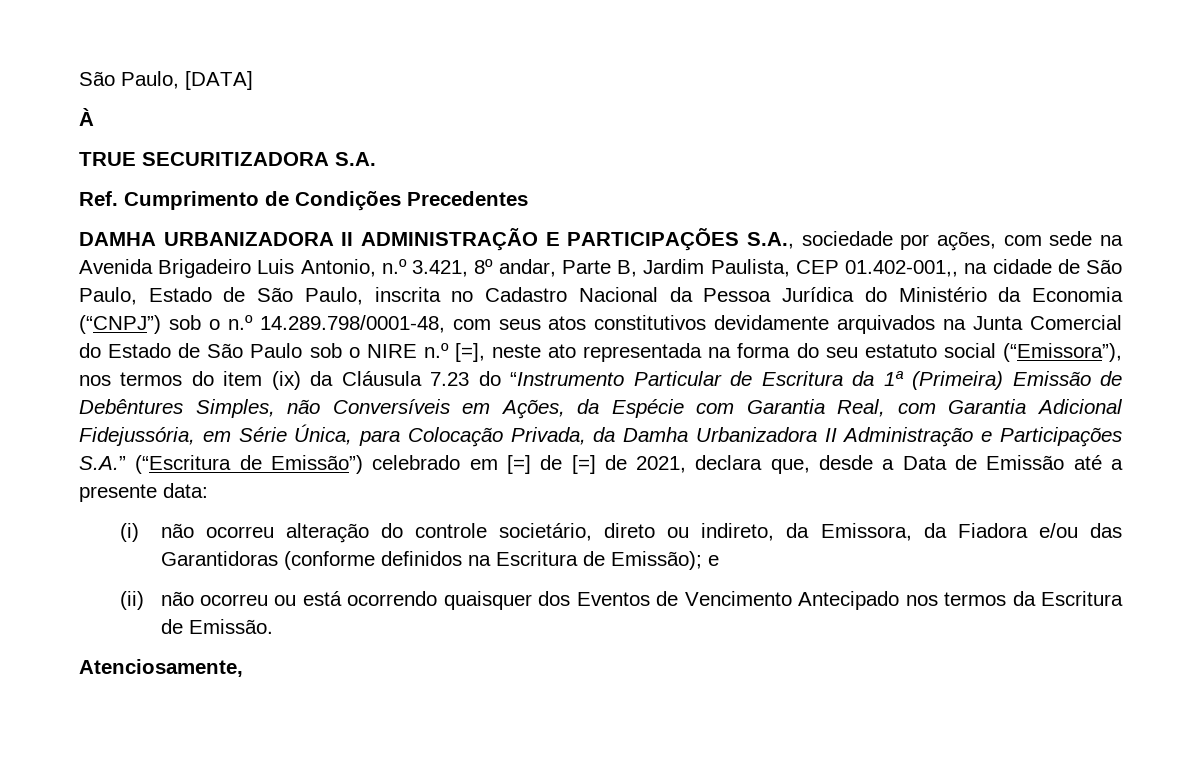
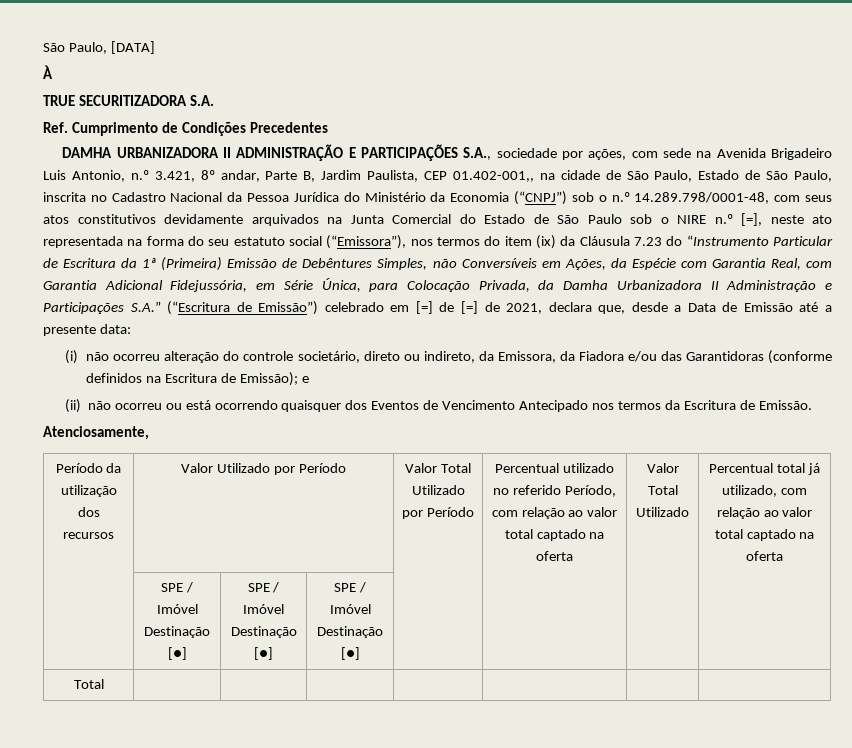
(243, 668) none -> [55,463,122,473] [60,485,117,497] [77,507,100,517] [63,532,114,539] [181,463,346,475] [405,463,471,473] [411,485,465,495] [402,507,474,519] [495,463,614,473] [493,485,616,497] [491,507,618,519] [504,529,605,541] [536,551,573,561] [646,463,679,473] [647,485,678,495] [636,507,689,517] [709,463,820,475] [722,485,807,497] [716,507,813,519] [714,529,815,541] [746,551,783,561] [161,582,193,593] [156,604,198,614] [144,626,210,638] [167,647,187,660] [247,582,280,593] [243,604,284,614] [230,626,297,638] [254,647,273,660] [334,582,366,593] [329,604,371,614] [317,626,383,638] [340,647,360,660] [73,679,104,689] // Período da utilização dos recursos | Valor Utilizado por Período | Valor Total Utilizado por Período | Percentual utilizado no referido Período, com relação ao valor total captado na oferta | Valor Total Utilizado | Percentual total já utilizado, com relação ao valor total captado na oferta // | SPE / Imóvel Destinação [●] | SPE / Imóvel Destinação [●] | SPE / Imóvel Destinação [●] | | | | // Total | | | | | | |

